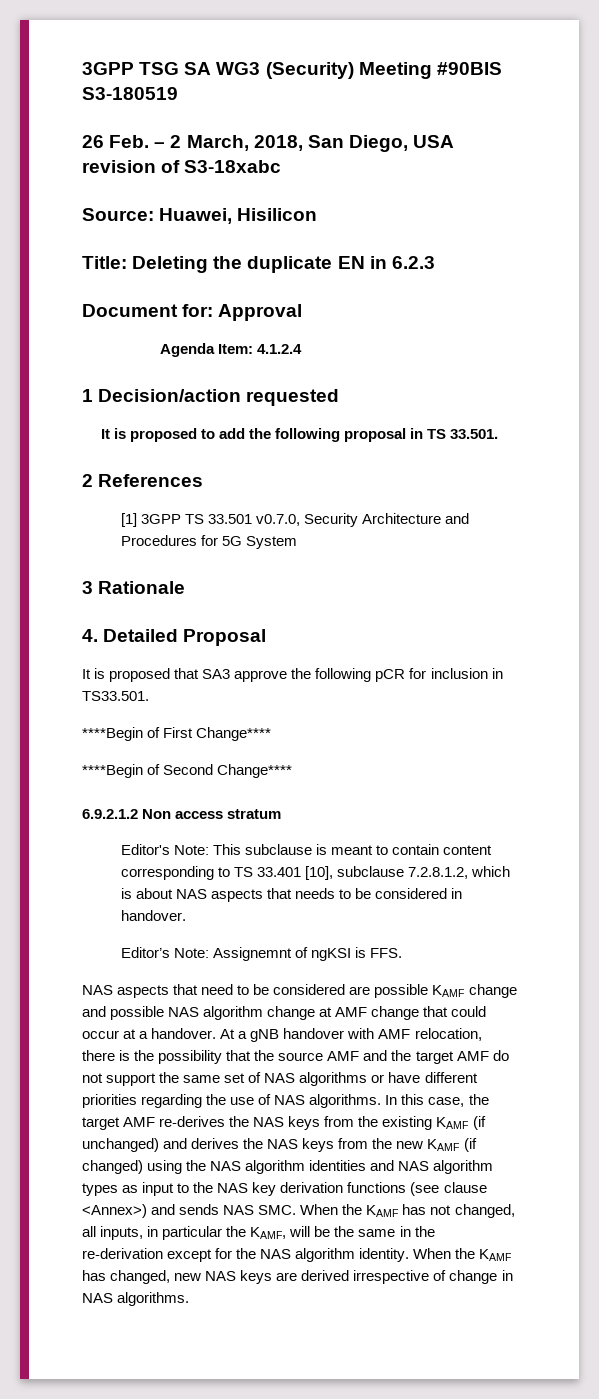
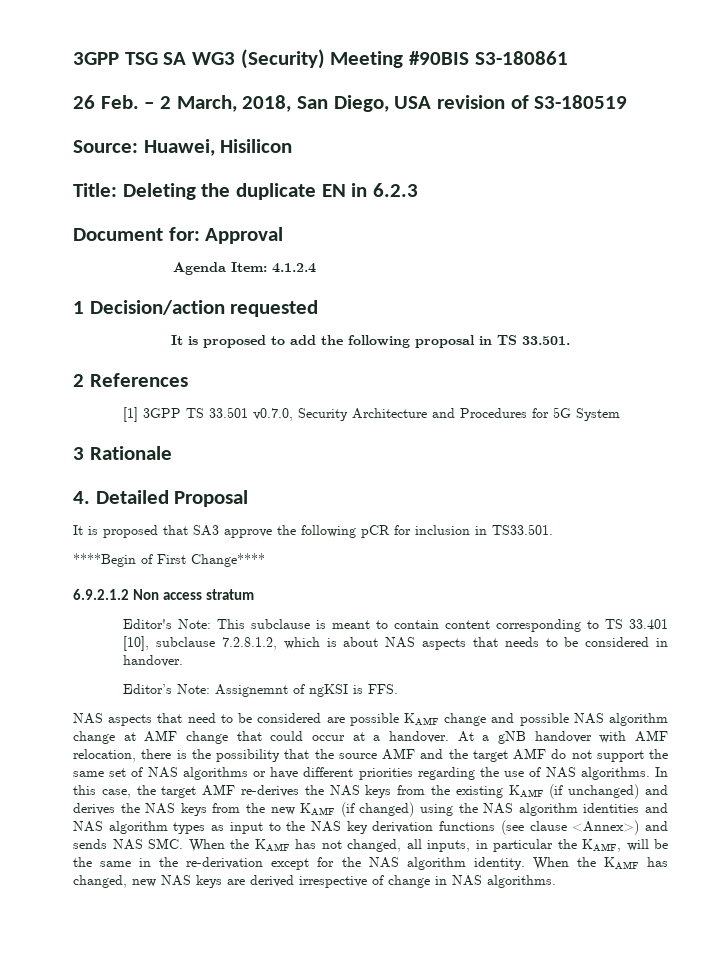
[82,87,178,100] S3-180519 -> [474,51,568,65] S3-180861
[184,160,282,173] S3-18xabc -> [534,95,628,109] S3-180519
[82,764,293,778] // ****Begin of Second Change**** -> (265, 560) none

